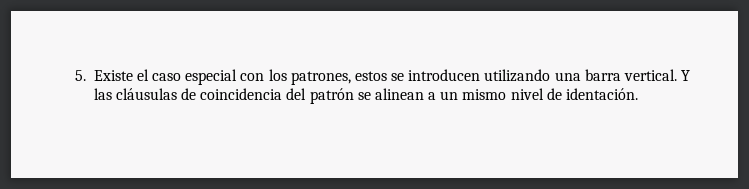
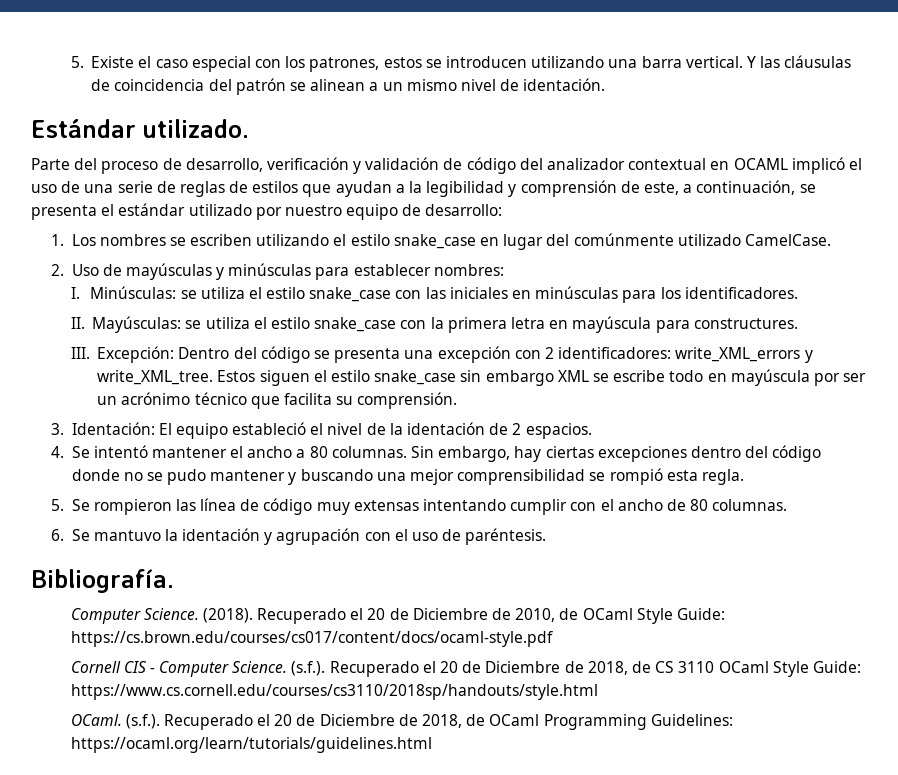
(638, 94) none -> [31,119,249,138] [31,157,862,174] [31,180,816,197] [31,203,503,220] [50,233,831,250] [50,263,504,280] [70,286,798,303] [70,316,798,333] [70,346,813,363] [97,369,867,386] [97,392,458,409] [50,422,592,439] [50,445,822,462] [71,468,744,485] [50,498,788,515] [50,528,547,545] [31,569,174,593] [70,608,725,624] [70,631,553,647] [70,661,861,677] [70,684,598,700] [70,714,733,730] [70,737,432,753] // Estándar utilizado. // Parte del proceso de desarrollo, verificación y validación de código del analizador contextual en OCAML implicó el uso de una serie de reglas de estilos que ayudan a la legibilidad y comprensión de este, a continuación, se presenta el estándar utilizado por nuestro equipo de desarrollo: // 1. Los nombres se escriben utilizando el estilo snake_case en lugar del comúnmente utilizado CamelCase. // 2. Uso de mayúsculas y minúsculas para establecer nombres: // I. Minúsculas: se utiliza el estilo snake_case con las iniciales en minúsculas para los identificadores. // II. Mayúsculas: se utiliza el estilo snake_case con la primera letra en mayúscula para constructures. // III. Excepción: Dentro del código se presenta una excepción con 2 identificadores: write_XML_errors y write_XML_tree. Estos siguen el estilo snake_case sin embargo XML se escribe todo en mayúscula por ser un acrónimo técnico que facilita su comprensión. // 3. Identación: El equipo estableció el nivel de la identación de 2 espacios. // 4. Se intentó mantener el ancho a 80 columnas. Sin embargo, hay ciertas excepciones dentro del código donde no se pudo mantener y buscando una mejor comprensibilidad se rompió esta regla. // 5. Se rompieron las línea de código muy extensas intentando cumplir con el ancho de 80 columnas. // 6. Se mantuvo la identación y agrupación con el uso de paréntesis. // Bibliografía. // Computer Science. (2018). Recuperado el 20 de Diciembre de 2010, de OCaml Style Guide: https://cs.brown.edu/courses/cs017/content/docs/ocaml-style.pdf // Cornell CIS - Computer Science. (s.f.). Recuperado el 20 de Diciembre de 2018, de CS 3110 OCaml Style Guide: https://www.cs.cornell.edu/courses/cs3110/2018sp/handouts/style.html // OCaml. (s.f.). Recuperado el 20 de Diciembre de 2018, de OCaml Programming Guidelines: https://ocaml.org/learn/tutorials/guidelines.html

